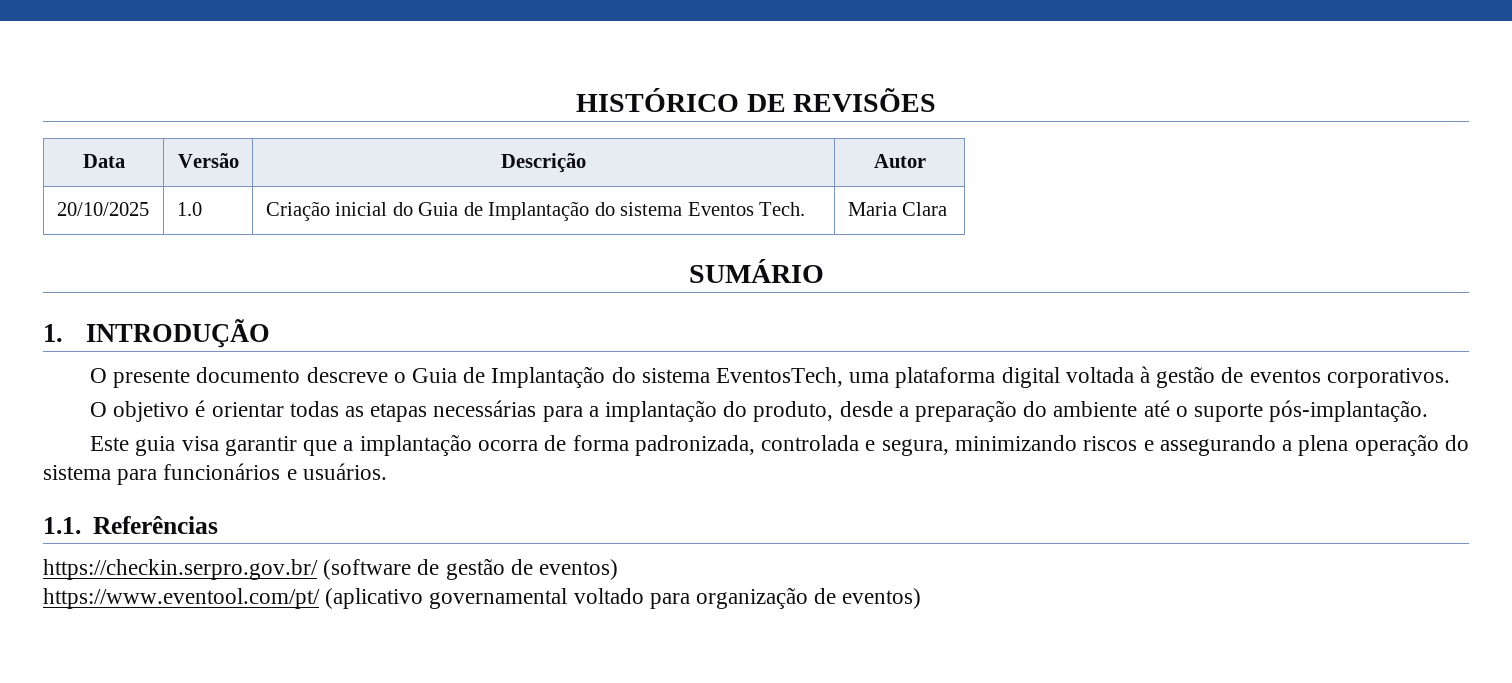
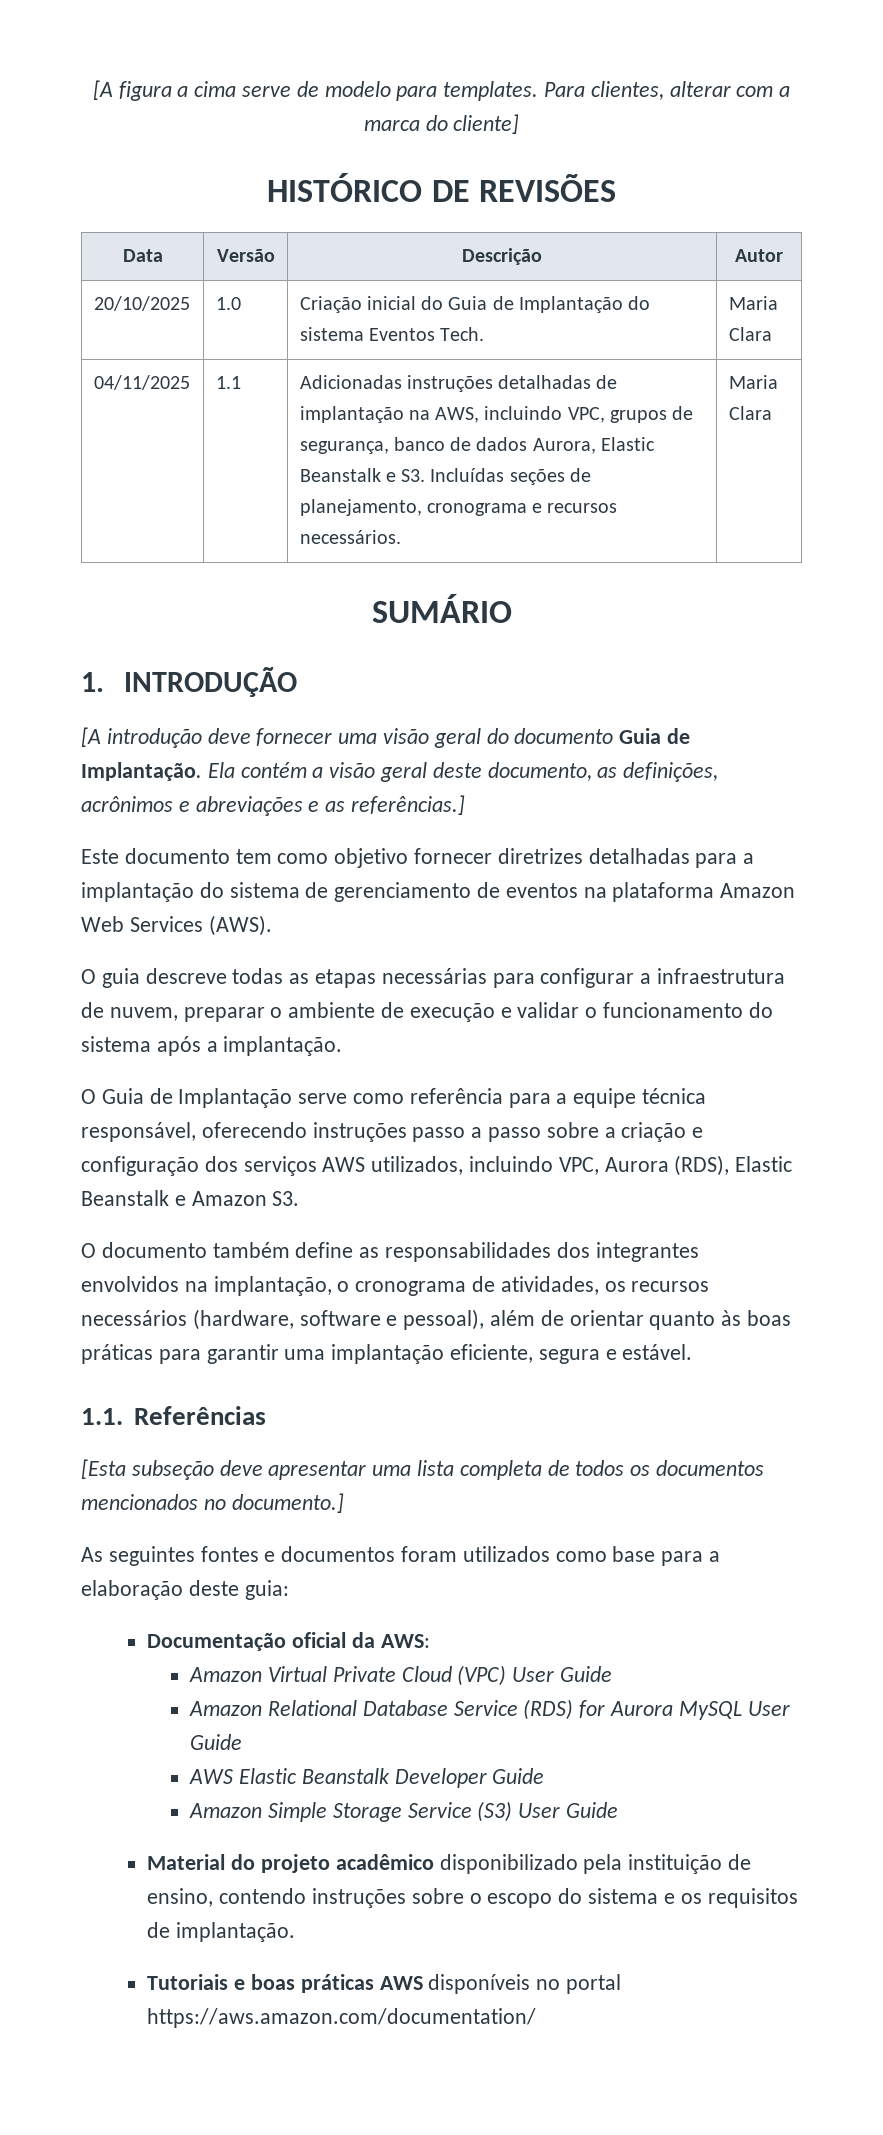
(575, 100) none -> [92,80,791,101] [363,114,520,134] [A figura a cima serve de modelo para templates. Para clientes, alterar com a marca do cliente] //
[688,259,824,283] [43,319,271,348] [89,366,1450,388] [89,400,284,422] // SUMÁRIO // 1. INTRODUÇÃO // O presente documento descreve o Guia de Implantação do sistema EventosTech, uma plataforma digital voltada à gestão de eventos corporativos. // O objetivo é orientar -> [93,375,190,390] [215,376,241,389] [299,375,618,392] [299,406,694,423] [299,437,655,454] [299,468,591,485] [299,499,618,516] [299,530,401,544] [728,375,778,389] [728,406,772,420] [371,594,512,623] [81,667,297,697] [81,727,691,748] [81,762,719,782] [81,795,466,816] [81,848,755,868] [81,882,796,902] [81,915,272,936] [81,968,227,988] // 04/11/2025 | 1.1 | Adicionadas instruções detalhadas de implantação na AWS, incluindo VPC, grupos de segurança, banco de dados Aurora, Elastic Beanstalk e S3. Incluídas seções de planejamento, cronograma e recursos necessários. | Maria Clara // SUMÁRIO // 1. INTRODUÇÃO // [A introdução deve fornecer uma visão geral do documento Guia de Implantação. Ela contém a visão geral deste documento, as definições, acrônimos e abreviações e as referências.] // Este documento tem como objetivo fornecer diretrizes detalhadas para a implantação do sistema de gerenciamento de eventos na plataforma Amazon Web Services (AWS). // O guia descreve
[588,400,1429,422] [89,434,1469,456] [43,463,387,485] [43,516,218,534] [43,558,619,580] [43,587,922,609] a implantação do produto, desde a preparação do ambiente até o suporte pós-implantação. // Este guia visa garantir que a implantação ocorra de forma padronizada, controlada e segura, minimizando riscos e assegurando a plena operação do sistema para funcionários e usuários. // 1.1. Referências // https://checkin.serpro.gov.br/ (software de gestão de eventos) // https://www.eventool.com/pt/ (aplicativo governamental voltado para organização de eventos) -> [540,968,786,988] [81,1002,773,1022] [81,1036,343,1056] [81,1088,707,1108] [81,1122,704,1142] [81,1155,793,1176] [81,1190,300,1206] [81,1242,699,1262] [81,1276,710,1296] [81,1309,792,1330] [81,1344,693,1364] [81,1406,266,1425] [81,1459,765,1480] [81,1493,344,1513] [81,1546,721,1566] [81,1580,289,1600] [147,1632,430,1651] [189,1665,613,1686] [189,1699,790,1720] [190,1734,243,1750] [189,1768,545,1788] [189,1801,619,1822] [147,1854,752,1874] [147,1888,798,1908] [147,1922,296,1942] [147,1974,622,1994] [147,2008,537,2028] configurar a infraestrutura de nuvem, preparar o ambiente de execução e validar o funcionamento do sistema após a implantação. // O Guia de Implantação serve como referência para a equipe técnica responsável, oferecendo instruções passo a passo sobre a criação e configuração dos serviços AWS utilizados, incluindo VPC, Aurora (RDS), Elastic Beanstalk e Amazon S3. // O documento também define as responsabilidades dos integrantes envolvidos na implantação, o cronograma de atividades, os recursos necessários (hardware, software e pessoal), além de orientar quanto às boas práticas para garantir uma implantação eficiente, segura e estável. // 1.1. Referências // [Esta subseção deve apresentar uma lista completa de todos os documentos mencionados no documento.] // As seguintes fontes e documentos foram utilizados como base para a elaboração deste guia: // Documentação oficial da AWS: // Amazon Virtual Private Cloud (VPC) User Guide // Amazon Relational Database Service (RDS) for Aurora MySQL User Guide // AWS Elastic Beanstalk Developer Guide // Amazon Simple Storage Service (S3) User Guide // Material do projeto acadêmico disponibilizado pela instituição de ensino, contendo instruções sobre o escopo do sistema e os requisitos de implantação. // Tutoriais e boas práticas AWS disponíveis no portal https://aws.amazon.com/documentation/

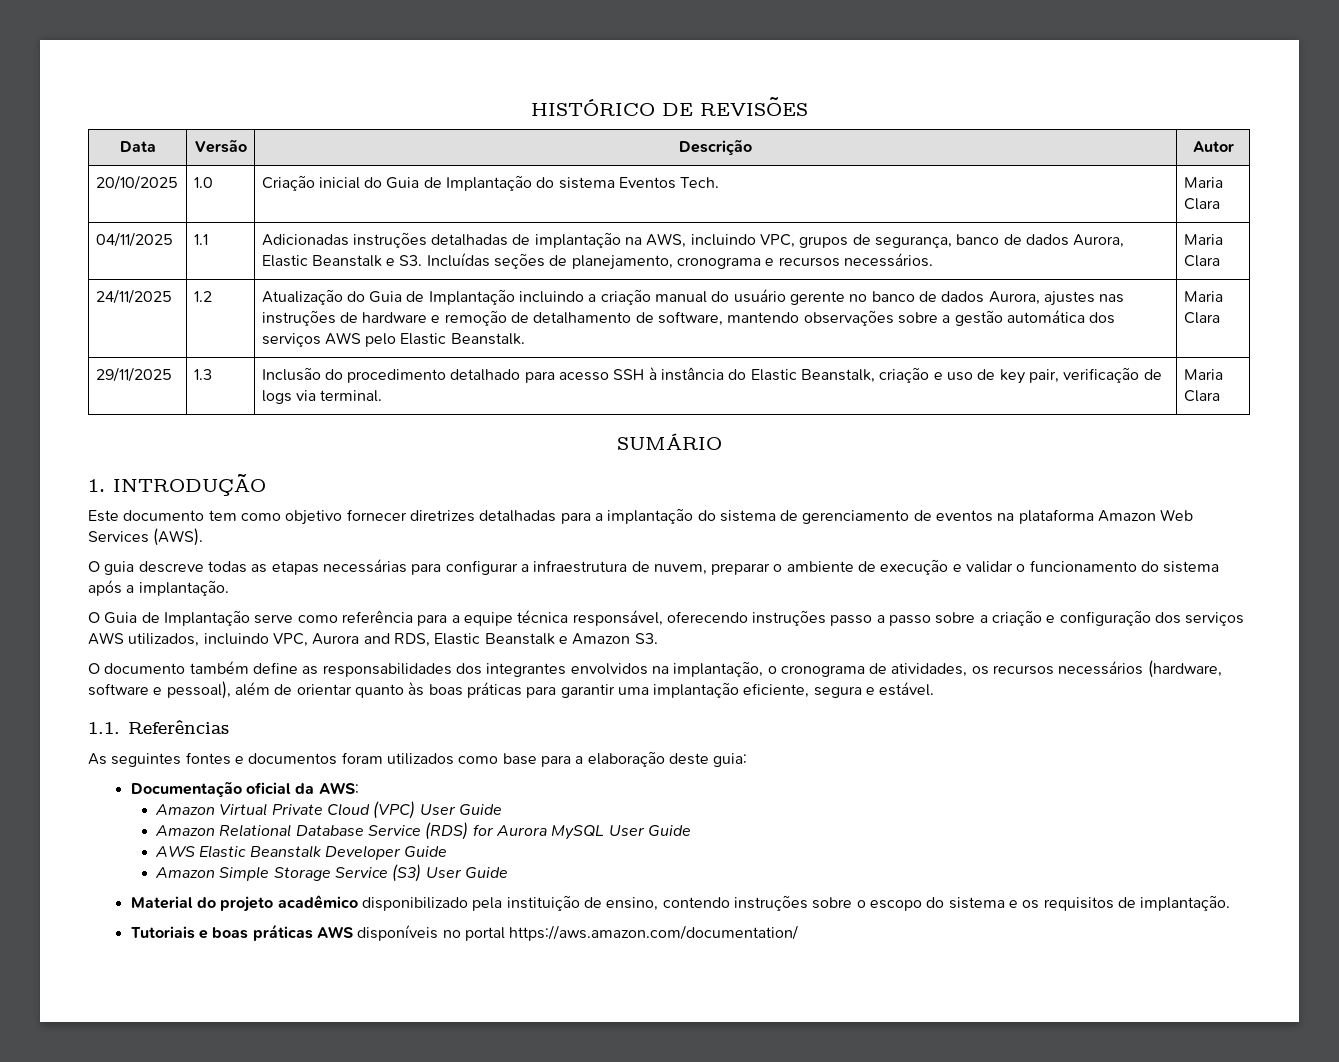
[92,80,791,101] [363,114,520,134] [A figura a cima serve de modelo para templates. Para clientes, alterar com a marca do cliente] // -> (531, 107) none
[371,594,512,623] [81,667,297,697] [81,727,691,748] [81,762,719,782] [81,795,466,816] // SUMÁRIO // 1. INTRODUÇÃO // [A introdução deve fornecer uma visão geral do documento Guia de Implantação. Ela contém a visão geral deste documento, as definições, acrônimos e abreviações e as referências.] -> [95,289,172,304] [193,291,212,302] [261,289,1125,306] [261,310,1116,326] [261,332,525,347] [1183,291,1223,302] [1183,312,1220,324] [95,367,172,382] [193,369,212,380] [261,367,1162,384] [261,390,383,404] [1183,369,1223,380] [1183,390,1220,402] [617,433,722,450] [88,474,267,496] // 24/11/2025 | 1.2 | Atualização do Guia de Implantação incluindo a criação manual do usuário gerente no banco de dados Aurora, ajustes nas instruções de hardware e remoção de detalhamento de software, mantendo observações sobre a gestão automática dos serviços AWS pelo Elastic Beanstalk. | Maria Clara // 29/11/2025 | 1.3 | Inclusão do procedimento detalhado para acesso SSH à instância do Elastic Beanstalk, criação e uso de key pair, verificação de logs via terminal. | Maria Clara // SUMÁRIO // 1. INTRODUÇÃO
[674,1155,730,1176] (RDS), -> [363,633,430,647] and RDS,
[81,1459,765,1480] [81,1493,344,1513] // [Esta subseção deve apresentar uma lista completa de todos os documentos mencionados no documento.] -> (229, 727) none

